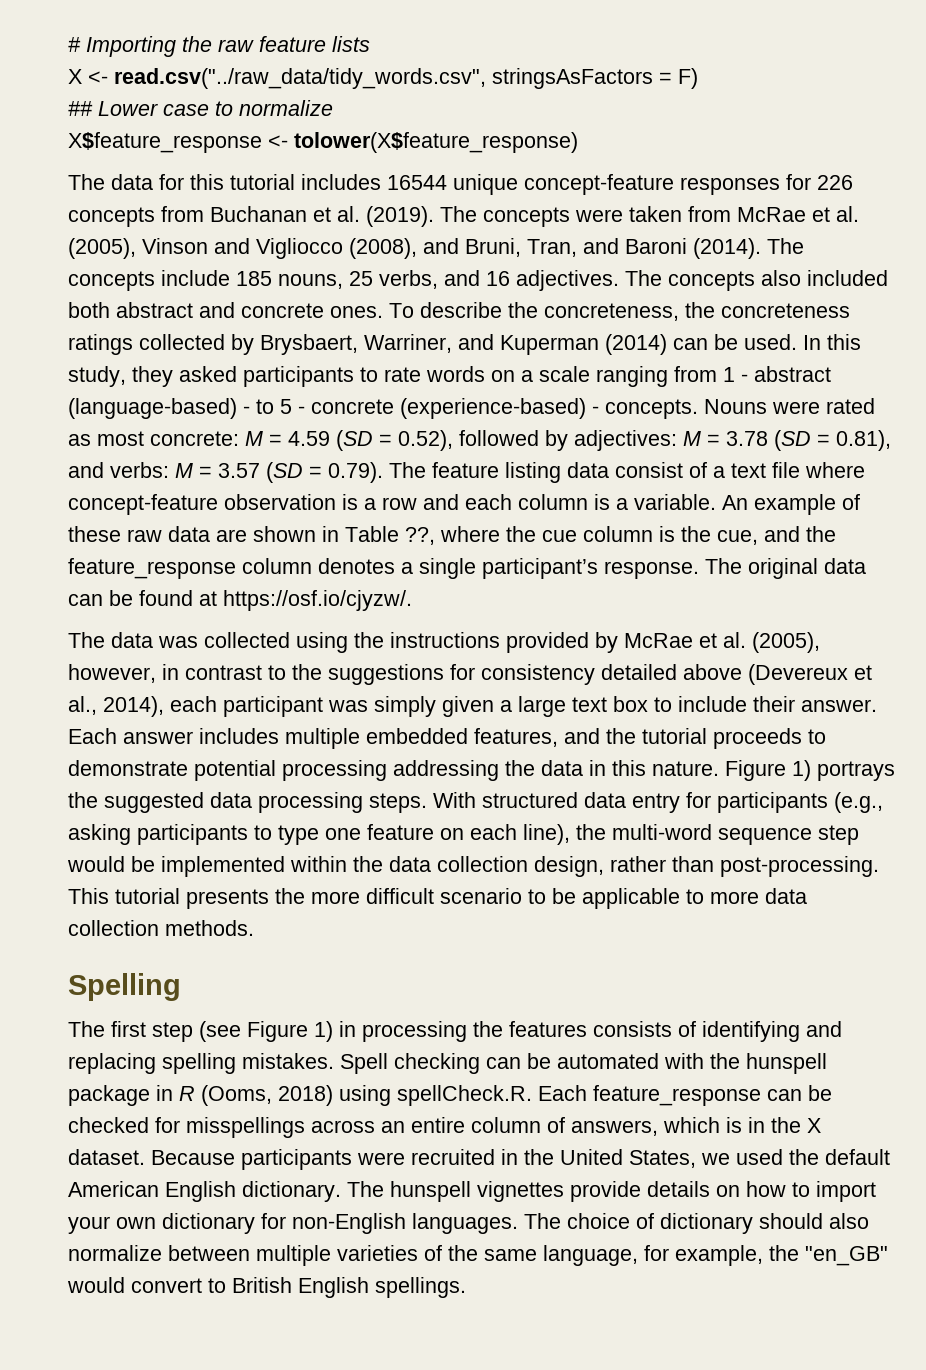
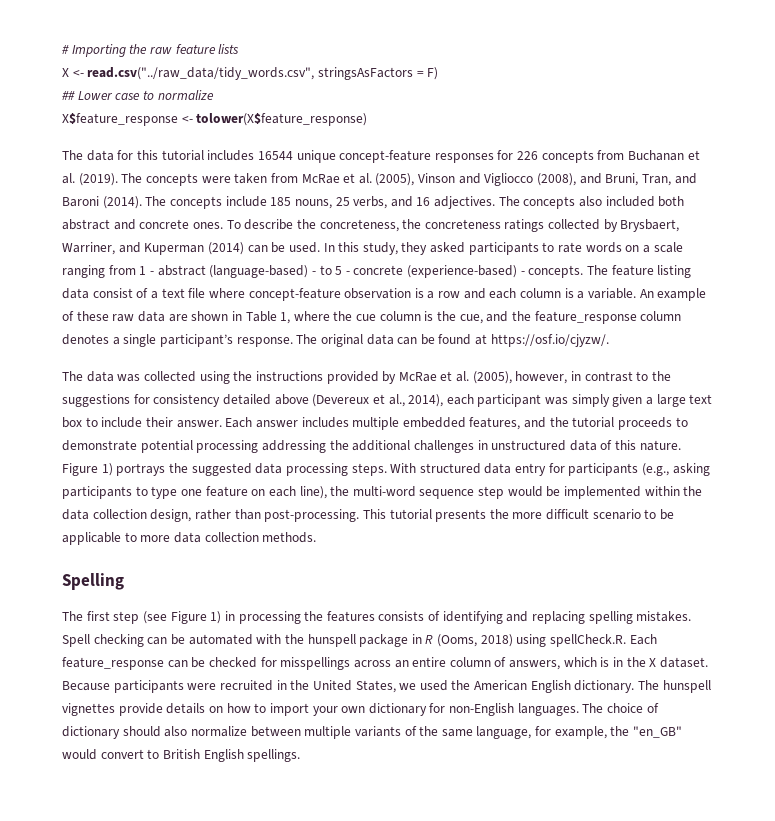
[704,398,875,414] [68,430,891,451] [68,462,383,483] Nouns were rated as most concrete: M = 4.59 (SD = 0.52), followed by adjectives: M = 3.78 (SD = 0.81), and verbs: M = 3.57 (SD = 0.79). -> (584, 271) none
[405,527,435,545] ??, -> [280,312,291,324] 1,
[541,760,606,776] data in -> [352,440,613,453] additional challenges in unstructured data of
[825,1149,890,1165] default -> (471, 685) none
[337,1245,418,1261] varieties -> [354,726,401,737] variants

